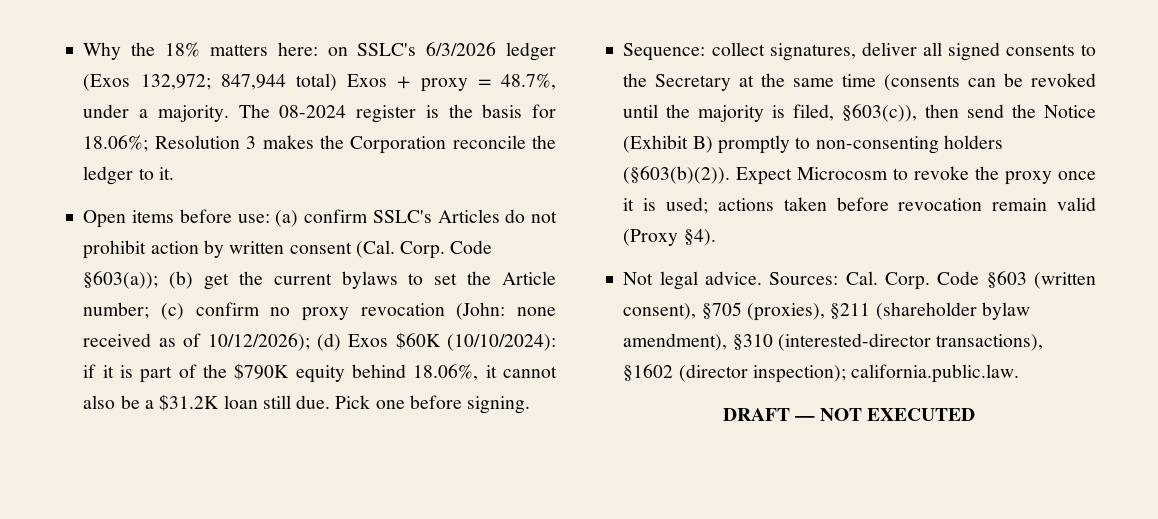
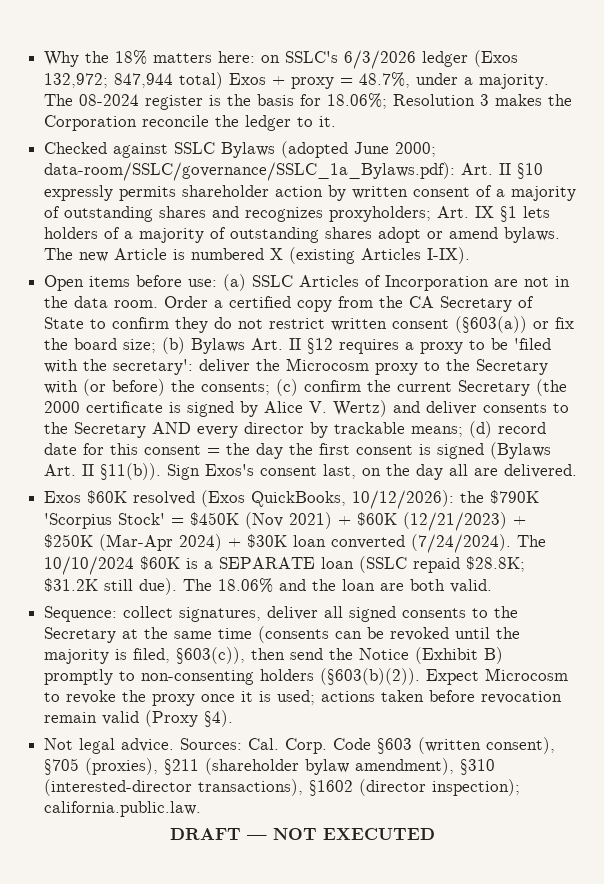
(174, 173) none -> [44,141,437,158] [44,162,544,181] [44,185,577,201] [44,206,551,222] [44,227,561,243] [44,247,471,264] // Checked against SSLC Bylaws (adopted June 2000; data-room/SSLC/governance/SSLC_1a_Bylaws.pdf): Art. II §10 expressly permits shareholder action by written consent of a majority of outstanding shares and recognizes proxyholders; Art. IX §1 lets holders of a majority of outstanding shares adopt or amend bylaws. The new Article is numbered X (existing Articles I-IX).
[304,209,557,223] [83,240,493,259] [83,271,557,290] [83,302,556,321] [83,332,556,351] [83,363,557,383] [83,394,531,414] confirm SSLC's Articles do not prohibit action by written consent (Cal. Corp. Code §603(a)); (b) get the current bylaws to set the Article number; (c) confirm no proxy revocation (John: none received as of 10/12/2026); (d) Exos $60K (10/10/2024): if it is part of the $790K equity behind 18.06%, it cannot also be a $31.2K loan still due. Pick one before signing. -> [252,275,571,291] [44,296,535,312] [44,316,575,333] [44,337,552,354] [44,358,549,375] [44,379,568,396] [44,400,570,417] [44,421,547,438] [44,442,552,459] [44,463,578,480] [44,490,540,509] [44,512,527,531] [44,534,547,553] [44,556,526,575] [44,578,493,595] SSLC Articles of Incorporation are not in the data room. Order a certified copy from the CA Secretary of State to confirm they do not restrict written consent (§603(a)) or fix the board size; (b) Bylaws Art. II §12 requires a proxy to be 'filed with the secretary': deliver the Microcosm proxy to the Secretary with (or before) the consents; (c) confirm the current Secretary (the 2000 certificate is signed by Alice V. Wertz) and deliver consents to the Secretary AND every director by trackable means; (d) record date for this consent = the day the first consent is signed (Bylaws Art. II §11(b)). Sign Exos's consent last, on the day all are delivered. // Exos $60K resolved (Exos QuickBooks, 10/12/2026): the $790K 'Scorpius Stock' = $450K (Nov 2021) + $60K (12/21/2023) + $250K (Mar-Apr 2024) + $30K loan converted (7/24/2024). The 10/10/2024 $60K is a SEPARATE loan (SSLC repaid $28.8K; $31.2K still due). The 18.06% and the loan are both valid.

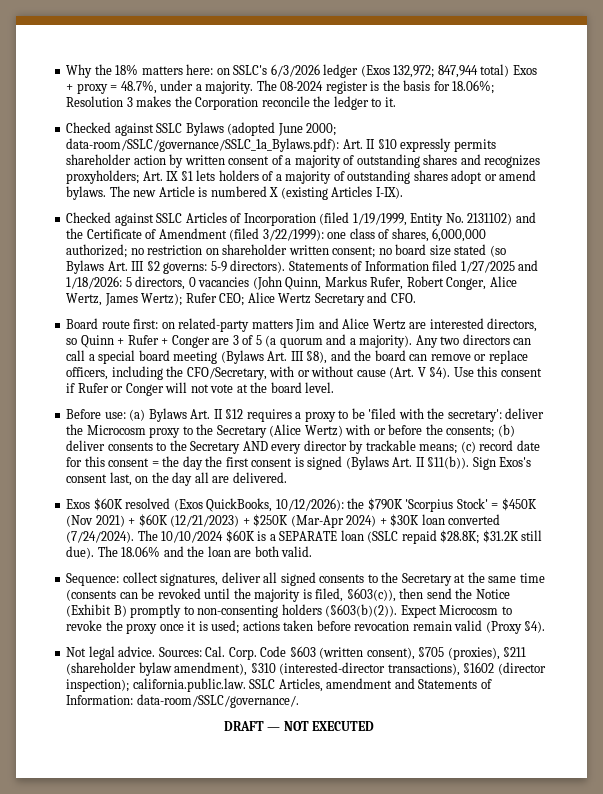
[44,274,571,291] [44,296,535,312] [44,316,575,333] [44,337,186,354] Open items before use: (a) SSLC Articles of Incorporation are not in the data room. Order a certified copy from the CA Secretary of State to confirm they do not restrict written consent (§603(a)) or fix the board size; (b) -> [66,212,536,226] [66,228,487,242] [66,244,506,258] [66,260,539,274] [66,276,517,290] [66,292,416,306] [66,318,538,332] [66,334,532,348] [66,350,528,364] [66,366,542,380] [66,382,335,396] [66,409,146,421] Checked against SSLC Articles of Incorporation (filed 1/19/1999, Entity No. 2131102) and the Certificate of Amendment (filed 3/22/1999): one class of shares, 6,000,000 authorized; no restriction on shareholder written consent; no board size stated (so Bylaws Art. III §2 governs: 5-9 directors). Statements of Information filed 1/27/2025 and 1/18/2026: 5 directors, 0 vacancies (John Quinn, Markus Rufer, Robert Conger, Alice Wertz, James Wertz); Rufer CEO; Alice Wertz Secretary and CFO. // Board route first: on related-party matters Jim and Alice Wertz are interested directors, so Quinn + Rufer + Conger are 3 of 5 (a quorum and a majority). Any two directors can call a special board meeting (Bylaws Art. III §8), and the board can remove or replace officers, including the CFO/Secretary, with or without cause (Art. V §4). Use this consent if Rufer or Conger will not vote at the board level. // Before use: (a)
[44,379,568,396] [44,400,421,417] with (or before) the consents; (c) confirm the current Secretary (the 2000 certificate is signed by Alice V. Wertz) and -> [269,424,515,438] (Alice Wertz) with or before the consents; (b)
[469,421,493,438] (d) -> [460,441,476,453] (c)
(202, 809) none -> [249,678,492,692] [66,694,299,708] SSLC Articles, amendment and Statements of Information: data-room/SSLC/governance/.

